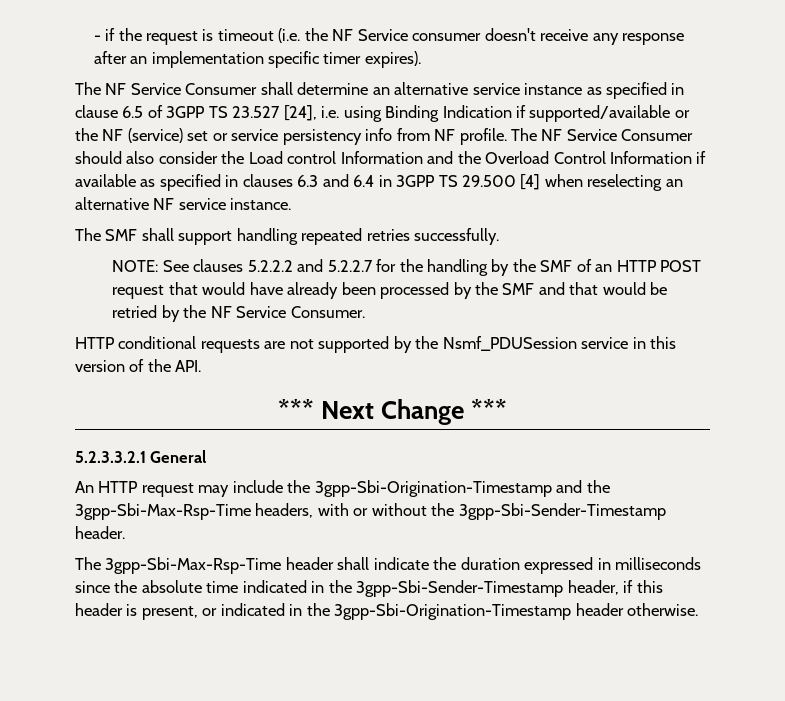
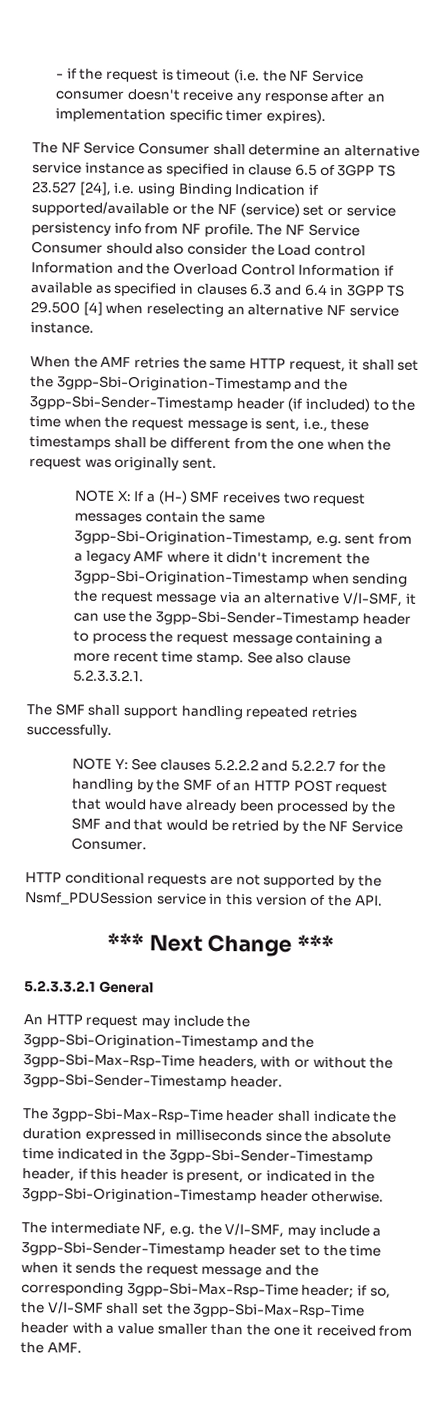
(292, 204) none -> [30,356,420,373] [30,375,348,392] [29,395,416,413] [29,416,370,433] [29,436,392,451] [29,456,217,471] [74,489,367,507] [74,511,266,525] [74,529,413,547] [74,550,370,565] [74,569,409,587] [73,590,417,607] [73,610,411,627] [73,630,383,647] [73,650,351,666] [73,669,145,683] // When the AMF retries the same HTTP request, it shall set the 3gpp-Sbi-Origination-Timestamp and the 3gpp-Sbi-Sender-Timestamp header (if included) to the time when the request message is sent, i.e., these timestamps shall be different from the one when the request was originally sent. // NOTE X: If a (H-) SMF receives two request messages contain the same 3gpp-Sbi-Origination-Timestamp, e.g. sent from a legacy AMF where it didn't increment the 3gpp-Sbi-Origination-Timestamp when sending the request message via an alternative V/I-SMF, it can use the 3gpp-Sbi-Sender-Timestamp header to process the request message containing a more recent time stamp. See also clause 5.2.3.3.2.1.
[112,260,159,272] NOTE: -> [72,757,129,770] NOTE Y:
(699, 609) none -> [21,1222,382,1238] [21,1241,382,1258] [21,1262,319,1278] [21,1282,391,1299] [21,1301,366,1319] [20,1322,413,1337] [20,1342,82,1354] // The intermediate NF, e.g. the V/I-SMF, may include a 3gpp-Sbi-Sender-Timestamp header set to the time when it sends the request message and the corresponding 3gpp-Sbi-Max-Rsp-Time header; if so, the V/I-SMF shall set the 3gpp-Sbi-Max-Rsp-Time header with a value smaller than the one it received from the AMF.

